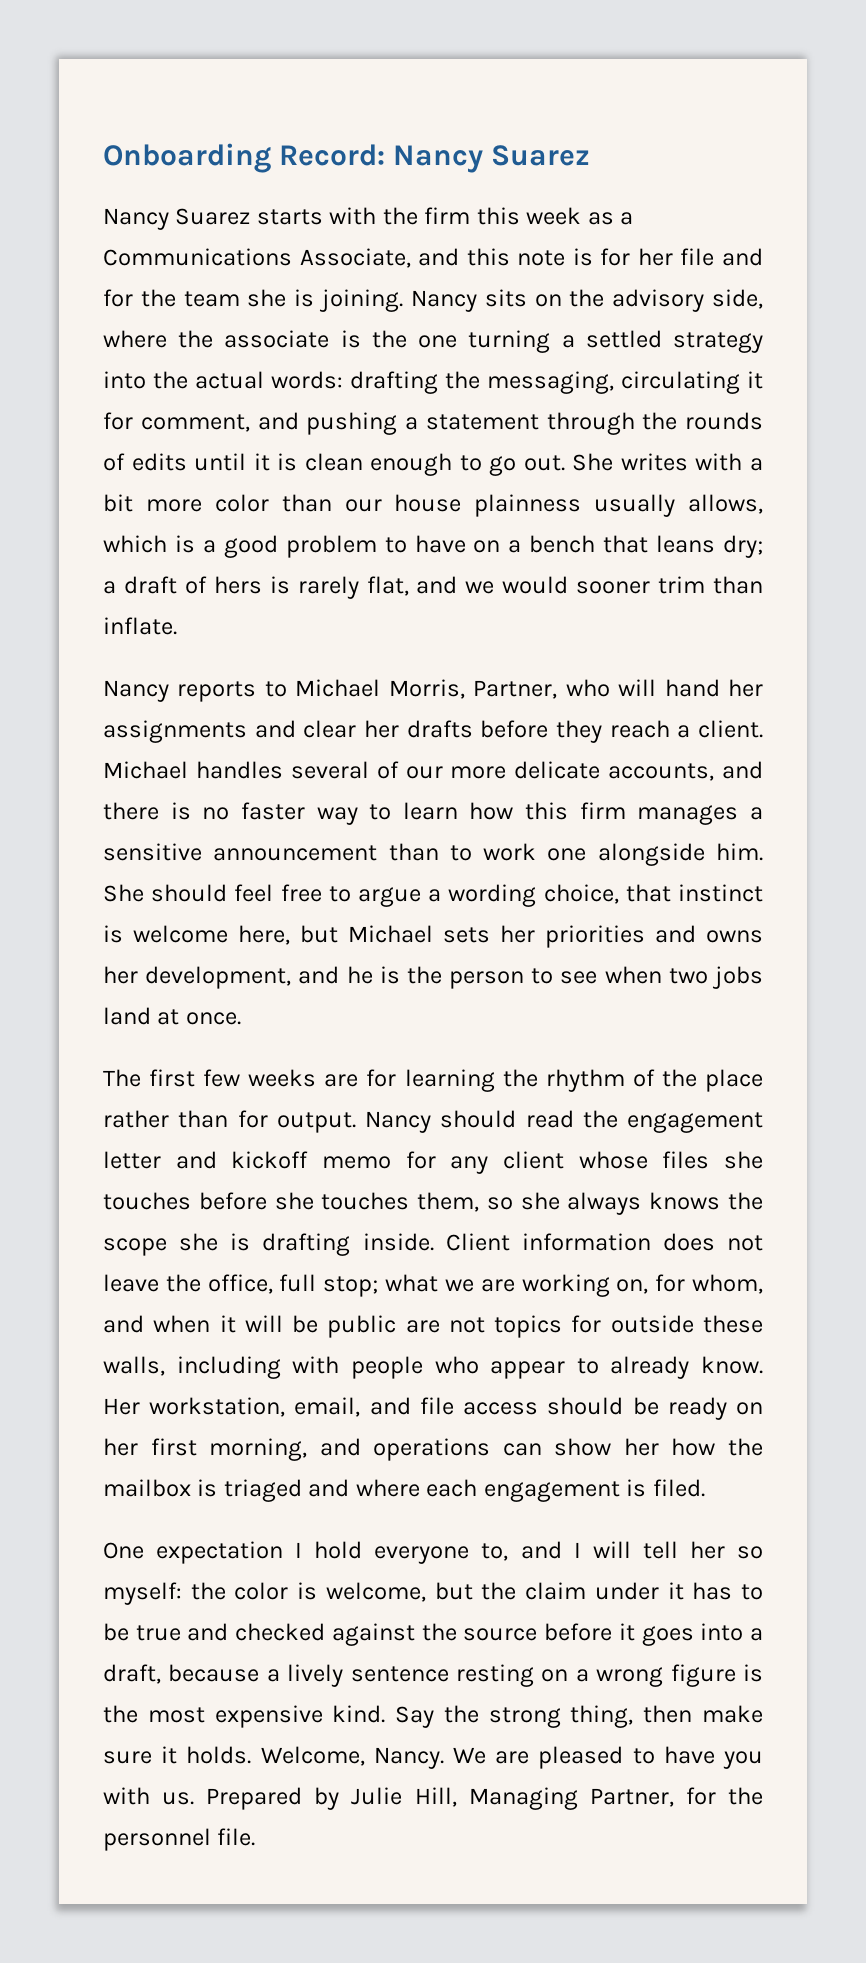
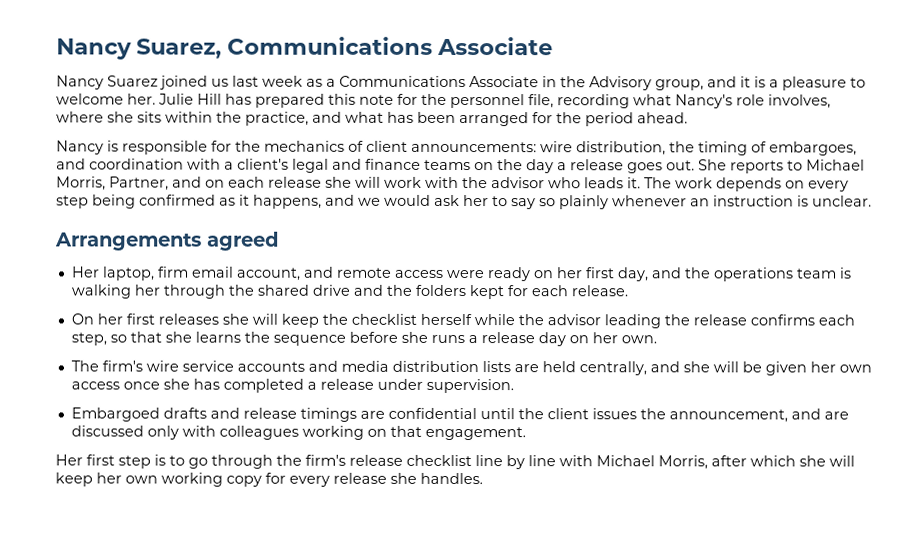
[103,143,591,173] [103,207,634,230] [103,248,763,268] [103,289,763,312] [103,330,763,353] [103,371,763,394] [103,412,763,435] [103,453,764,476] [103,494,763,517] [103,535,763,558] [103,576,763,599] [103,617,177,635] [103,680,169,702] Onboarding Record: Nancy Suarez // Nancy Suarez starts with the firm this week as a Communications Associate, and this note is for her file and for the team she is joining. Nancy sits on the advisory side, where the associate is the one turning a settled strategy into the actual words: drafting the messaging, circulating it for comment, and pushing a statement through the rounds of edits until it is clean enough to go out. She writes with a bit more color than our house plainness usually allows, which is a good problem to have on a bench that leans dry; a draft of hers is rarely flat, and we would sooner trim than inflate. // Nancy -> [56,36,554,60] [56,75,866,91] [56,93,831,109] [56,111,688,127] [56,140,857,156] [56,158,727,174] Nancy Suarez, Communications Associate // Nancy Suarez joined us last week as a Communications Associate in the Advisory group, and it is a pleasure to welcome her. Julie Hill has prepared this note for the personnel file, recording what Nancy's role involves, where she sits within the practice, and what has been arranged for the period ahead. // Nancy is responsible for the mechanics of client announcements: wire distribution, the timing of embargoes, and coordination with a client's legal and finance teams on the day a release goes out. She
[565,679,763,697] [103,720,763,743] [103,761,763,781] [103,802,763,825] [103,843,763,866] [103,884,763,907] [103,925,763,948] [103,966,763,989] [103,1007,241,1025] [103,1069,763,1092] [103,1110,763,1133] [103,1151,763,1174] [103,1192,763,1215] [103,1233,763,1256] [103,1274,763,1297] [103,1315,763,1338] [103,1356,763,1379] [103,1397,763,1420] [103,1438,763,1461] [103,1479,705,1502] [103,1541,764,1564] [103,1582,764,1605] [103,1623,764,1646] [103,1664,763,1687] [103,1705,763,1728] [103,1746,763,1769] [103,1787,763,1810] [103,1828,256,1851] who will hand her assignments and clear her drafts before they reach a client. Michael handles several of our more delicate accounts, and there is no faster way to learn how this firm manages a sensitive announcement than to work one alongside him. She should feel free to argue a wording choice, that instinct is welcome here, but Michael sets her priorities and owns her development, and he is the person to see when two jobs land at once. // The first few weeks are for learning the rhythm of the place rather than for output. Nancy should read the engagement letter and kickoff memo for any client whose files she touches before she touches them, so she always knows the scope she is drafting inside. Client information does not leave the office, full stop; what we are working on, for whom, and when it will be public are not topics for outside these walls, including with people who appear to already know. Her workstation, email, and file access should be ready on her first morning, and operations can show her how the mailbox is triaged and where each engagement is filed. // One expectation I hold everyone to, and I will tell her so myself: the color is welcome, but the claim under it has to be true and checked against the source before it goes into a draft, because a lively sentence resting on a wrong figure is the most expensive kind. Say the strong thing, then make sure it holds. Welcome, Nancy. We are pleased to have you with us. Prepared by Julie Hill, Managing Partner, for the personnel file. -> [172,176,849,192] [56,194,872,210] [55,231,280,251] [71,266,852,282] [70,284,628,300] [70,313,855,329] [70,331,657,347] [70,360,872,376] [70,378,514,394] [70,407,849,423] [70,425,526,441] [55,454,855,470] [55,472,483,487] and on each release she will work with the advisor who leads it. The work depends on every step being confirmed as it happens, and we would ask her to say so plainly whenever an instruction is unclear. // Arrangements agreed // Her laptop, firm email account, and remote access were ready on her first day, and the operations team is walking her through the shared drive and the folders kept for each release. // On her first releases she will keep the checklist herself while the advisor leading the release confirms each step, so that she learns the sequence before she runs a release day on her own. // The firm's wire service accounts and media distribution lists are held centrally, and she will be given her own access once she has completed a release under supervision. // Embargoed drafts and release timings are confidential until the client issues the announcement, and are discussed only with colleagues working on that engagement. // Her first step is to go through the firm's release checklist line by line with Michael Morris, after which she will keep her own working copy for every release she handles.

